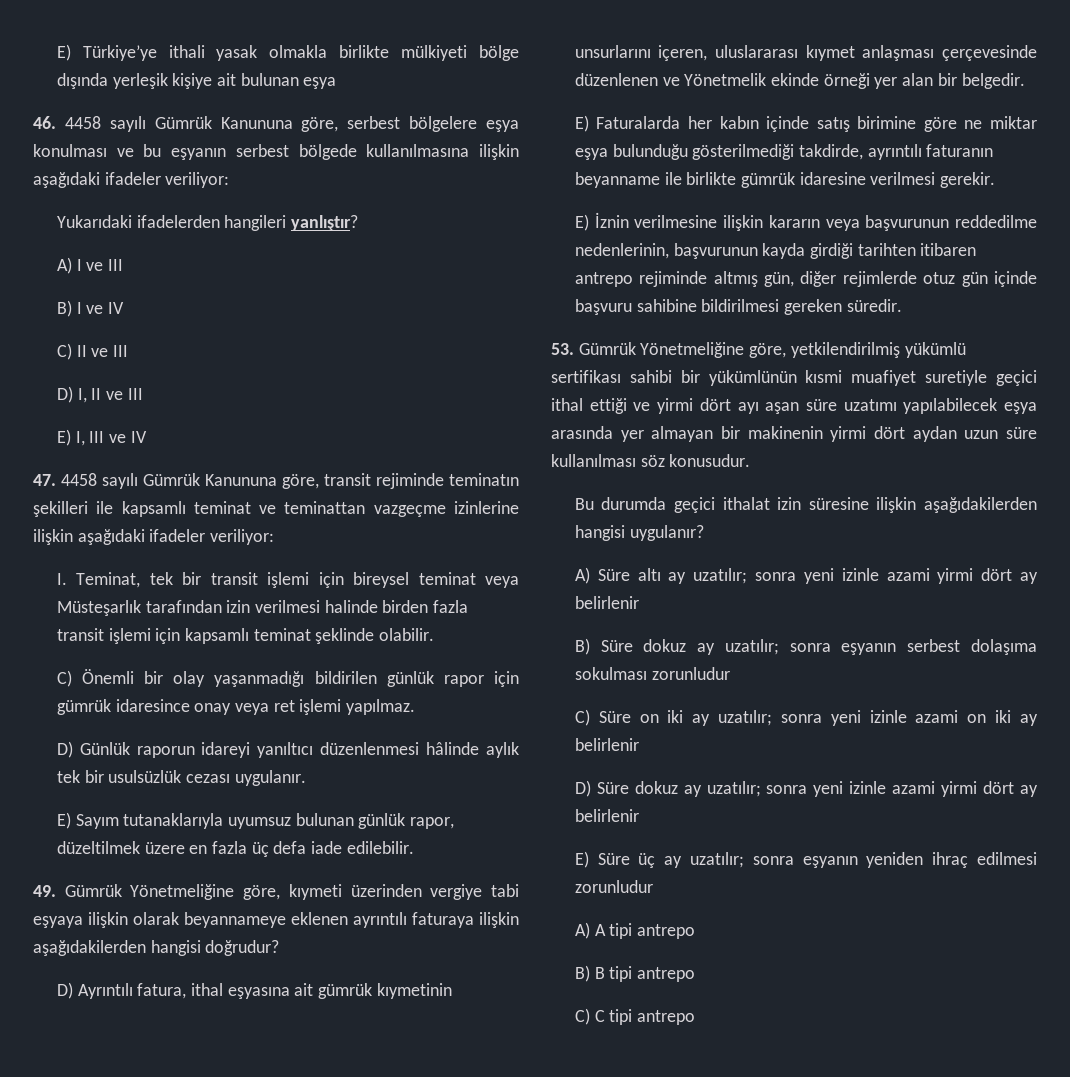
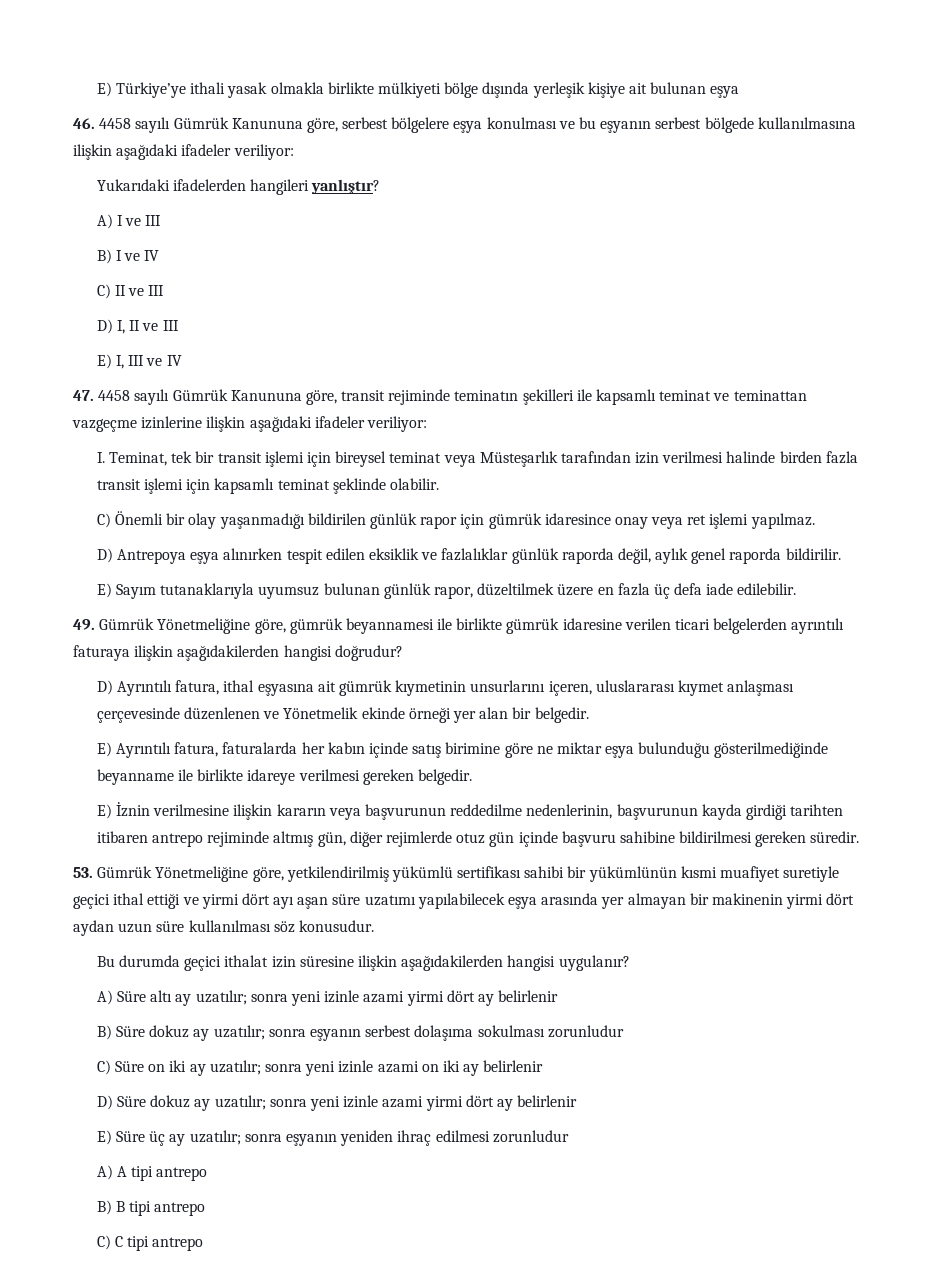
[79,742,519,758] [56,770,306,786] Günlük raporun idareyi yanıltıcı düzenlenmesi hâlinde aylık tek bir usulsüzlük cezası uygulanır. -> [117,548,841,564] Antrepoya eşya alınırken tespit edilen eksiklik ve fazlalıklar günlük raporda değil, aylık genel raporda bildirilir.
[288,884,519,900] [33,912,348,928] kıymeti üzerinden vergiye tabi eşyaya ilişkin olarak beyannameye eklenen -> [289,618,788,634] gümrük beyannamesi ile birlikte gümrük idaresine verilen ticari belgelerden
[596,116,681,129] Faturalarda -> [116,742,298,758] Ayrıntılı fatura, faturalarda
[692,144,994,160] [574,172,996,188] gösterilmediği takdirde, ayrıntılı faturanın beyanname ile birlikte gümrük idaresine verilmesi gerekir. -> [714,742,829,758] [96,769,472,785] gösterilmediğinde beyanname ile birlikte idareye verilmesi gereken belgedir.

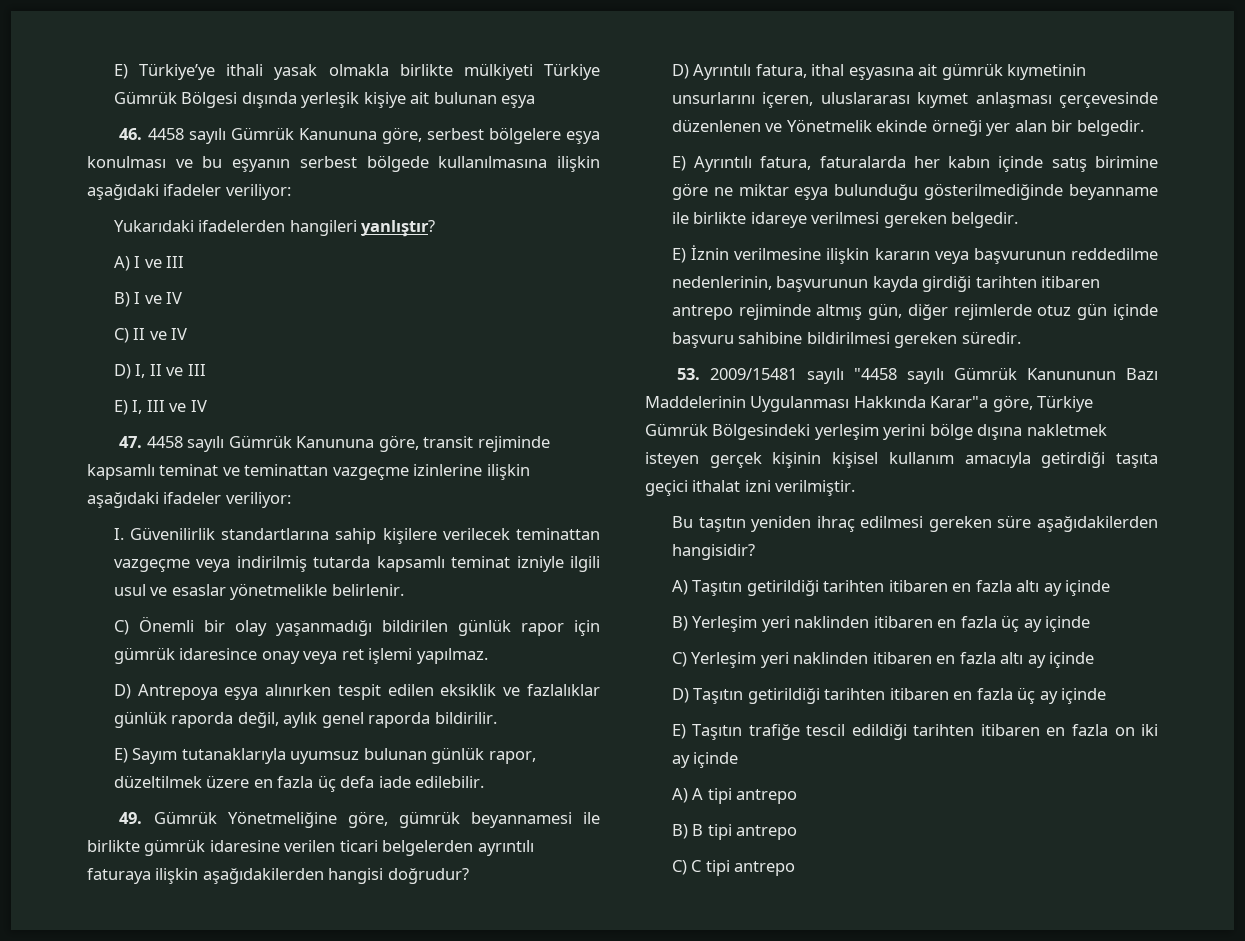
[444,82,479,98] bölge -> [544,63,600,80] [113,91,238,108] Türkiye Gümrük Bölgesi
[148,285,165,296] III -> [171,328,188,340] IV
[454,389,592,405] teminatın şekilleri ile -> (550, 444) none
[109,451,858,467] [96,478,439,494] Teminat, tek bir transit işlemi için bireysel teminat veya Müsteşarlık tarafından izin verilmesi halinde birden fazla transit işlemi için kapsamlı teminat şeklinde olabilir. -> [130,527,600,544] [113,556,600,572] [113,583,404,600] Güvenilirlik standartlarına sahip kişilere verilecek teminattan vazgeçme veya indirilmiş tutarda kapsamlı teminat izniyle ilgili usul ve esaslar yönetmelikle belirlenir.
[97,866,840,882] [73,893,855,909] [73,920,374,936] [96,955,630,971] [96,990,559,1006] [96,1025,624,1041] [96,1060,544,1076] [96,1095,578,1111] [96,1130,569,1146] Gümrük Yönetmeliğine göre, yetkilendirilmiş yükümlü sertifikası sahibi bir yükümlünün kısmi muafiyet suretiyle geçici ithal ettiği ve yirmi dört ayı aşan süre uzatımı yapılabilecek eşya arasında yer almayan bir makinenin yirmi dört aydan uzun süre kullanılması söz konusudur. // Bu durumda geçici ithalat izin süresine ilişkin aşağıdakilerden hangisi uygulanır? // A) Süre altı ay uzatılır; sonra yeni izinle azami yirmi dört ay belirlenir // B) Süre dokuz ay uzatılır; sonra eşyanın serbest dolaşıma sokulması zorunludur // C) Süre on iki ay uzatılır; sonra yeni izinle azami on iki ay belirlenir // D) Süre dokuz ay uzatılır; sonra yeni izinle azami yirmi dört ay belirlenir // E) Süre üç ay uzatılır; sonra eşyanın yeniden ihraç edilmesi zorunludur -> [710,367,1158,384] [645,395,1094,412] [645,423,1107,440] [645,452,1158,468] [645,480,856,496] [671,515,1158,532] [671,544,755,560] [671,580,1111,596] [671,615,1091,632] [671,652,1095,668] [671,687,1107,704] [671,724,1158,740] [671,752,739,768] 2009/15481 sayılı "4458 sayılı Gümrük Kanununun Bazı Maddelerinin Uygulanması Hakkında Karar"a göre, Türkiye Gümrük Bölgesindeki yerleşim yerini bölge dışına nakletmek isteyen gerçek kişinin kişisel kullanım amacıyla getirdiği taşıta geçici ithalat izni verilmiştir. // Bu taşıtın yeniden ihraç edilmesi gereken süre aşağıdakilerden hangisidir? // A) Taşıtın getirildiği tarihten itibaren en fazla altı ay içinde // B) Yerleşim yeri naklinden itibaren en fazla üç ay içinde // C) Yerleşim yeri naklinden itibaren en fazla altı ay içinde // D) Taşıtın getirildiği tarihten itibaren en fazla üç ay içinde // E) Taşıtın trafiğe tescil edildiği tarihten itibaren en fazla on iki ay içinde

